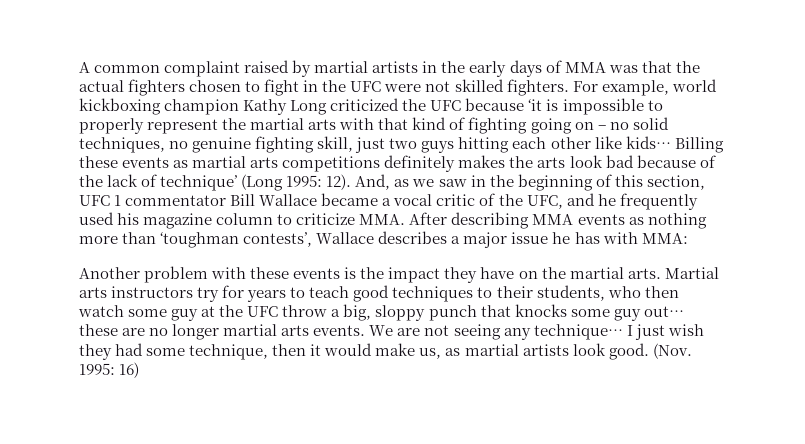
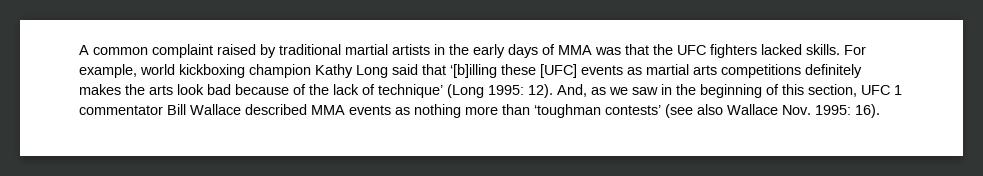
(312, 68) none -> [279,44,341,55] traditional
[79,79,569,96] actual fighters chosen to fight in the UFC were not skilled fighters. -> [677,44,840,58] UFC fighters lacked skills.
[330,98,663,115] [79,117,669,134] [79,136,724,153] [79,156,118,168] criticized the UFC because ‘it is impossible to properly represent the martial arts with that kind of fighting going on – no solid techniques, no genuine fighting skill, just two guys hitting each other like kids… Billing these -> [392,64,577,78] said that ‘[b]illing these [UFC]
[321,193,698,210] [79,212,530,229] became a vocal critic of the UFC, and he frequently used his magazine column to criticize MMA. After describing -> [245,104,307,115] described
[243,231,688,248] [79,266,719,283] [79,285,679,302] [78,304,684,321] [79,324,704,340] [79,343,692,360] [79,362,140,378] contests’, Wallace describes a major issue he has with MMA: // Another problem with these events is the impact they have on the martial arts. Martial arts instructors try for years to teach good techniques to their students, who then watch some guy at the UFC throw a big, sloppy punch that knocks some guy out… these are no longer martial arts events. We are not seeing any technique… I just wish they had some technique, then it would make us, as martial artists look good. (Nov. 1995: 16) -> [605,104,880,118] contests’ (see also Wallace Nov. 1995: 16).

